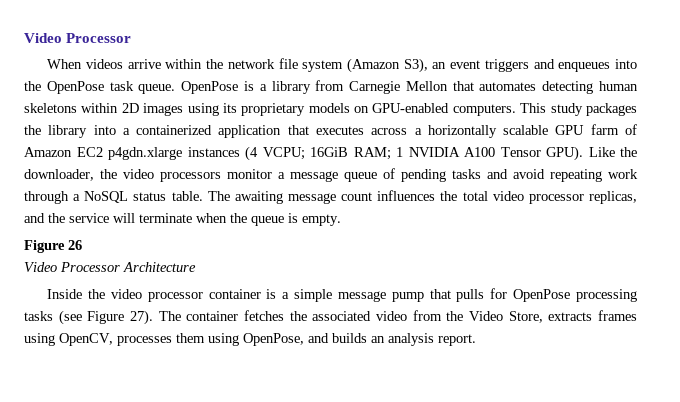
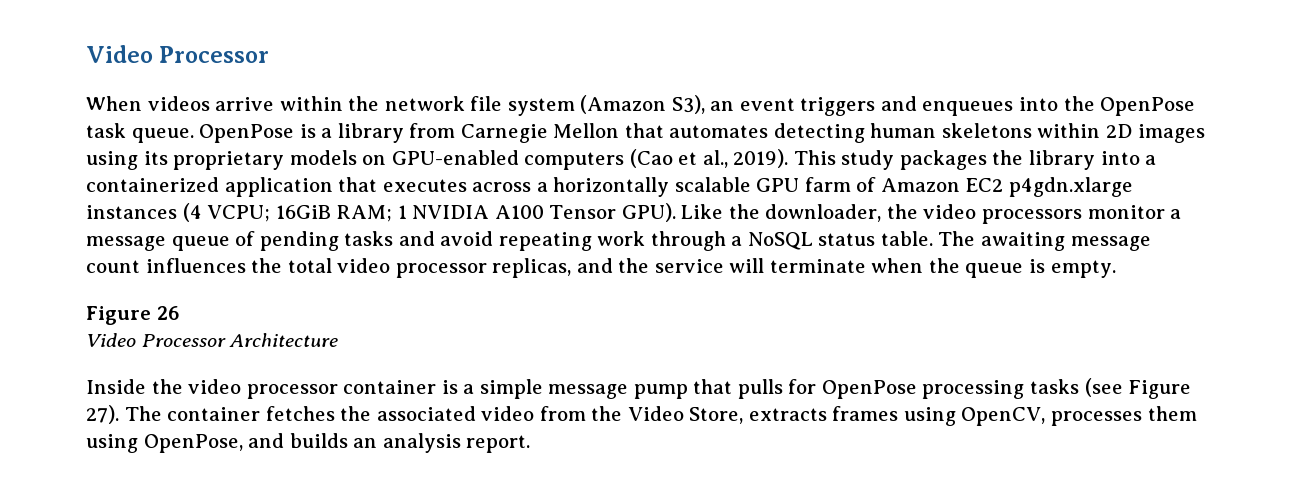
[452,104,516,116] computers. -> [524,149,789,170] computers (Cao et al., 2019).

